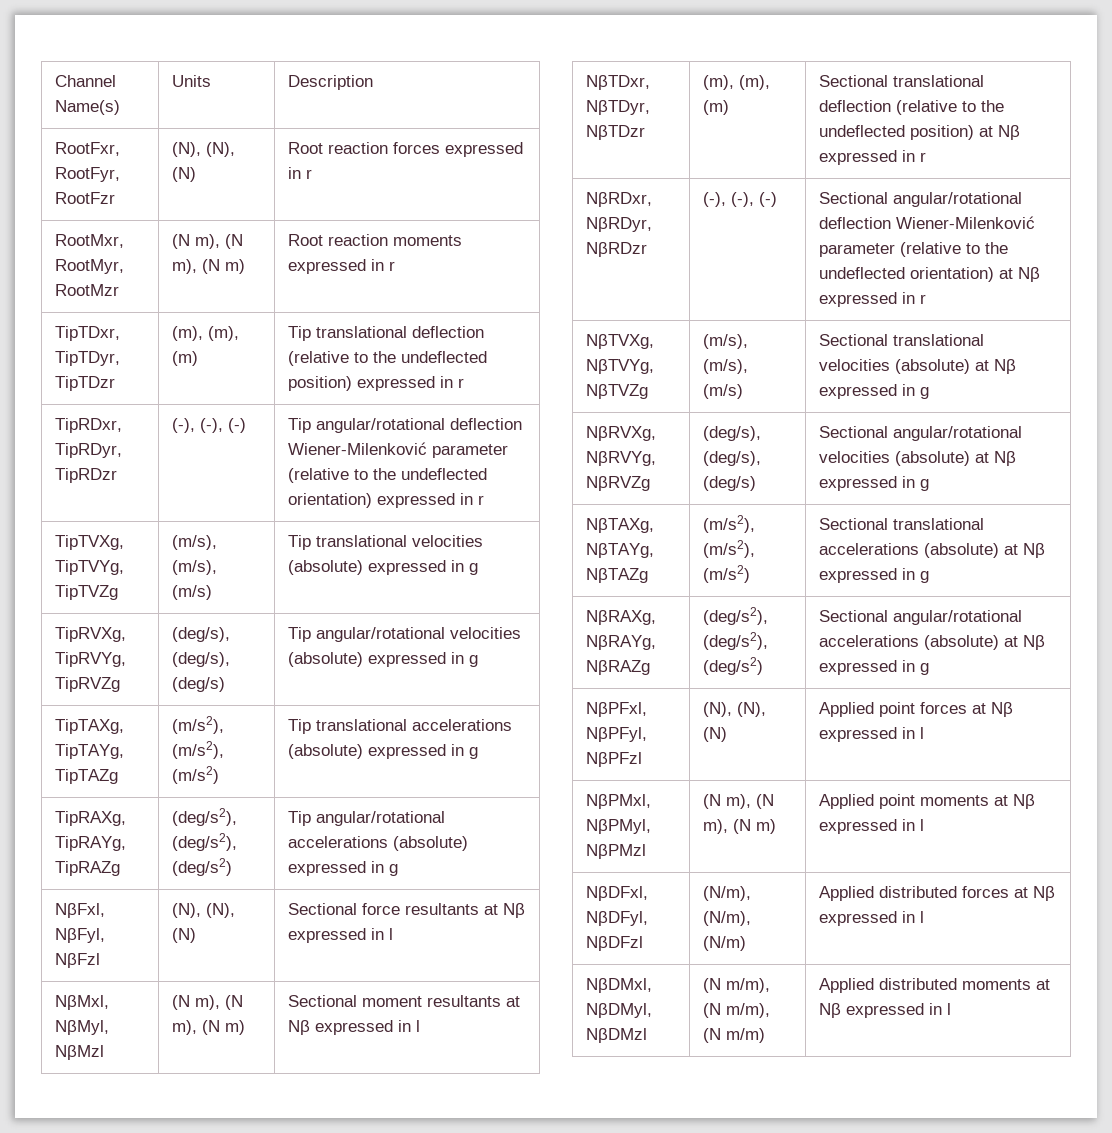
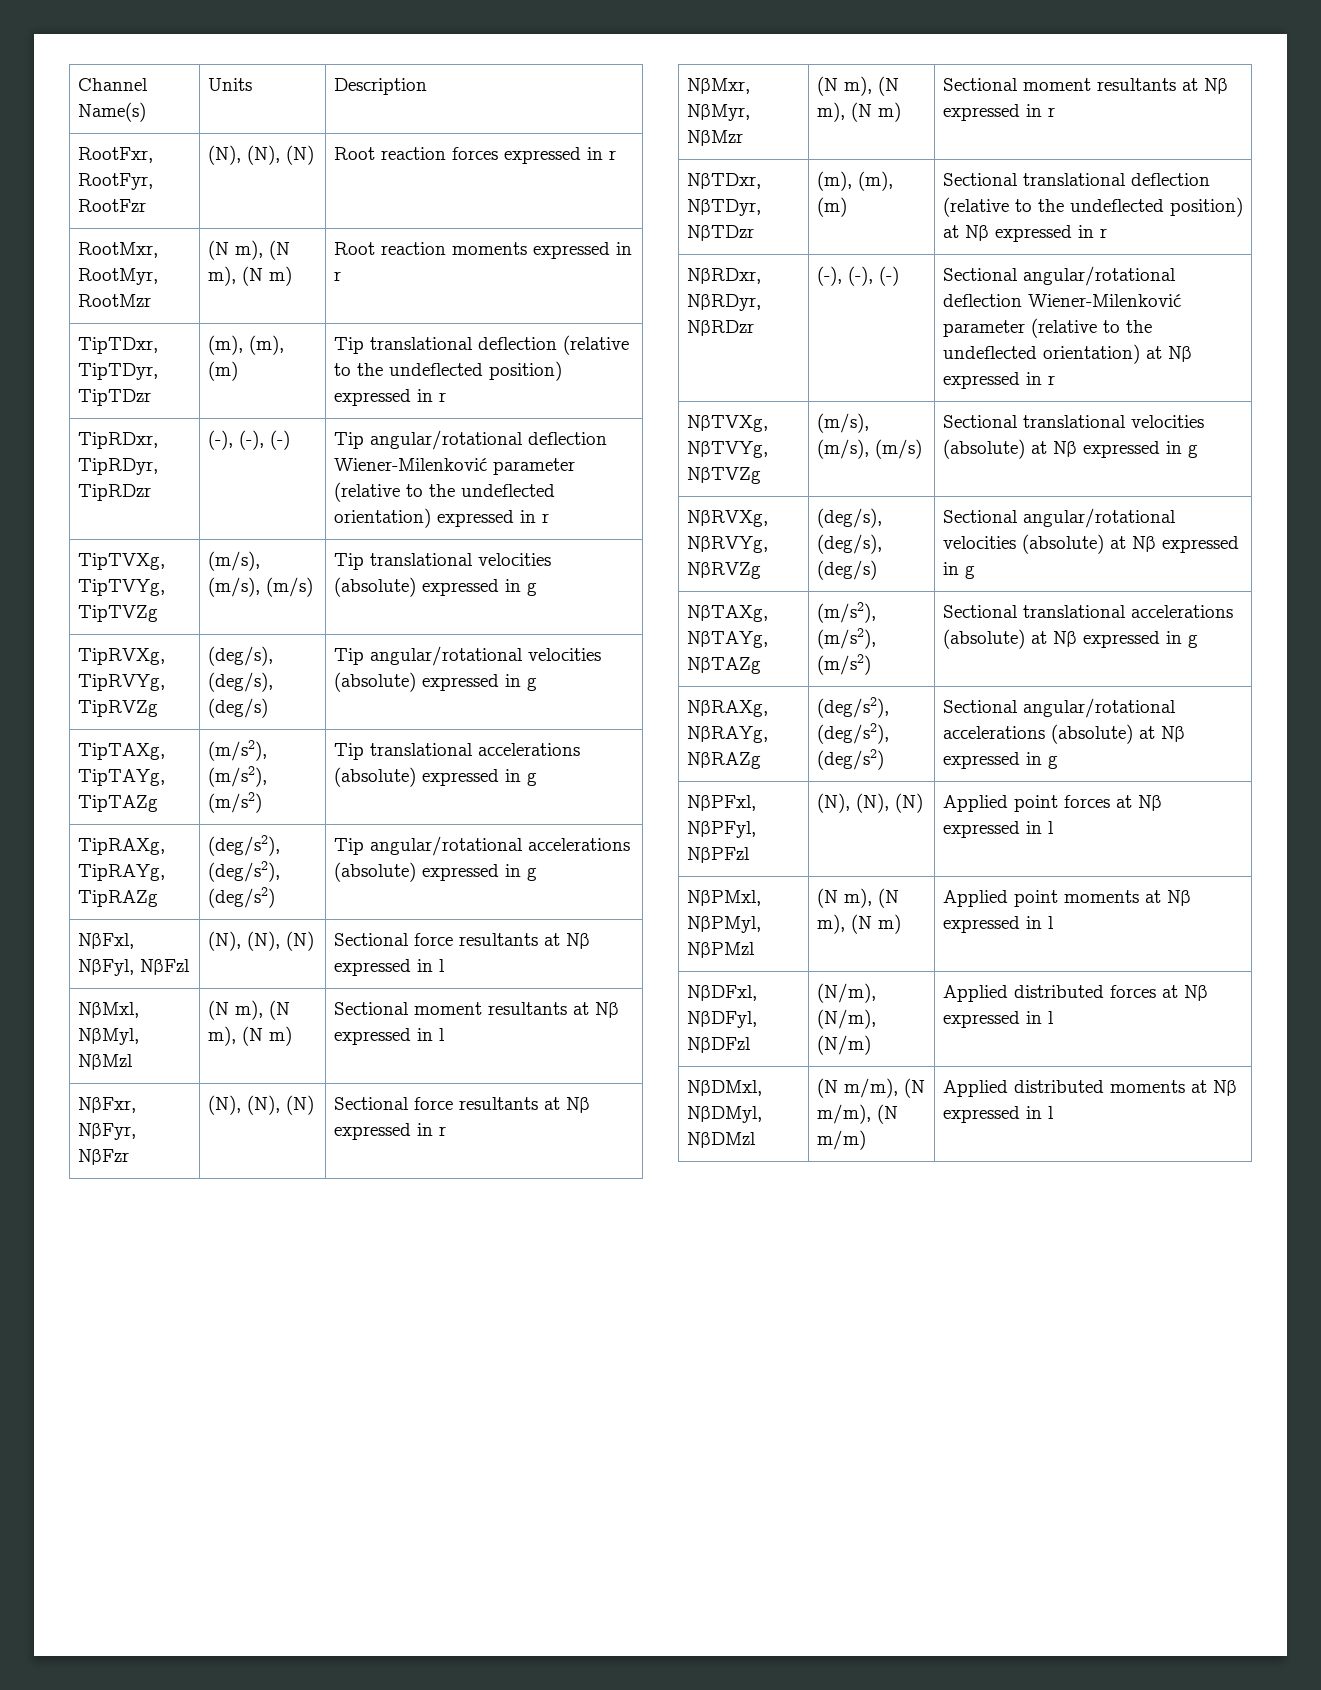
(420, 1026) none -> [77,1097,136,1113] [77,1123,136,1140] [77,1149,129,1165] [207,1095,314,1115] [333,1097,590,1113] [333,1123,446,1140] [686,78,750,94] [686,104,750,121] [686,130,743,146] [816,76,899,96] [816,102,901,122] [942,78,1228,94] [942,104,1055,121] // NβFxr, NβFyr, NβFzr | (N), (N), (N) | Sectional force resultants at Nβ expressed in r // NβMxr, NβMyr, NβMzr | (N m), (N m), (N m) | Sectional moment resultants at Nβ expressed in r

